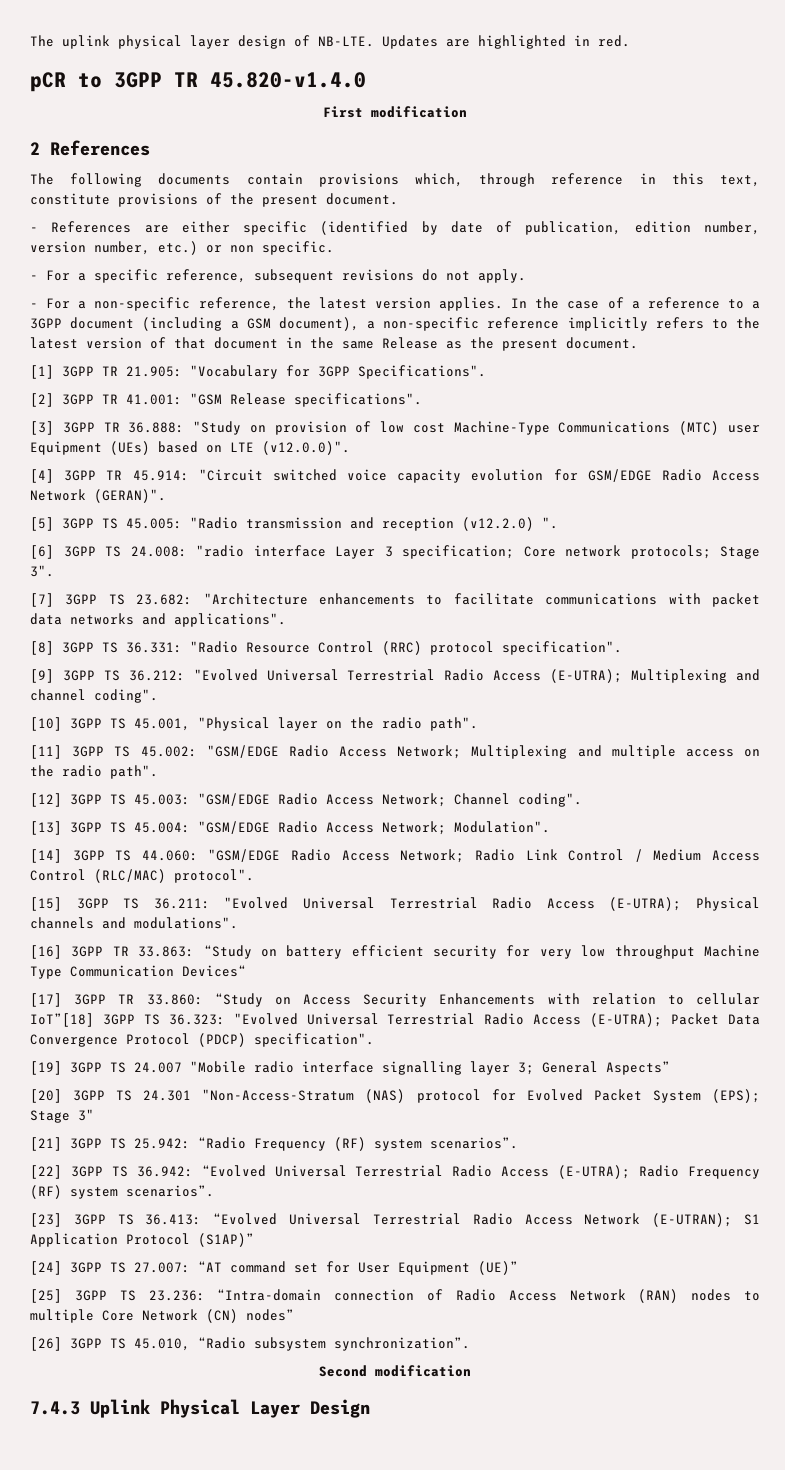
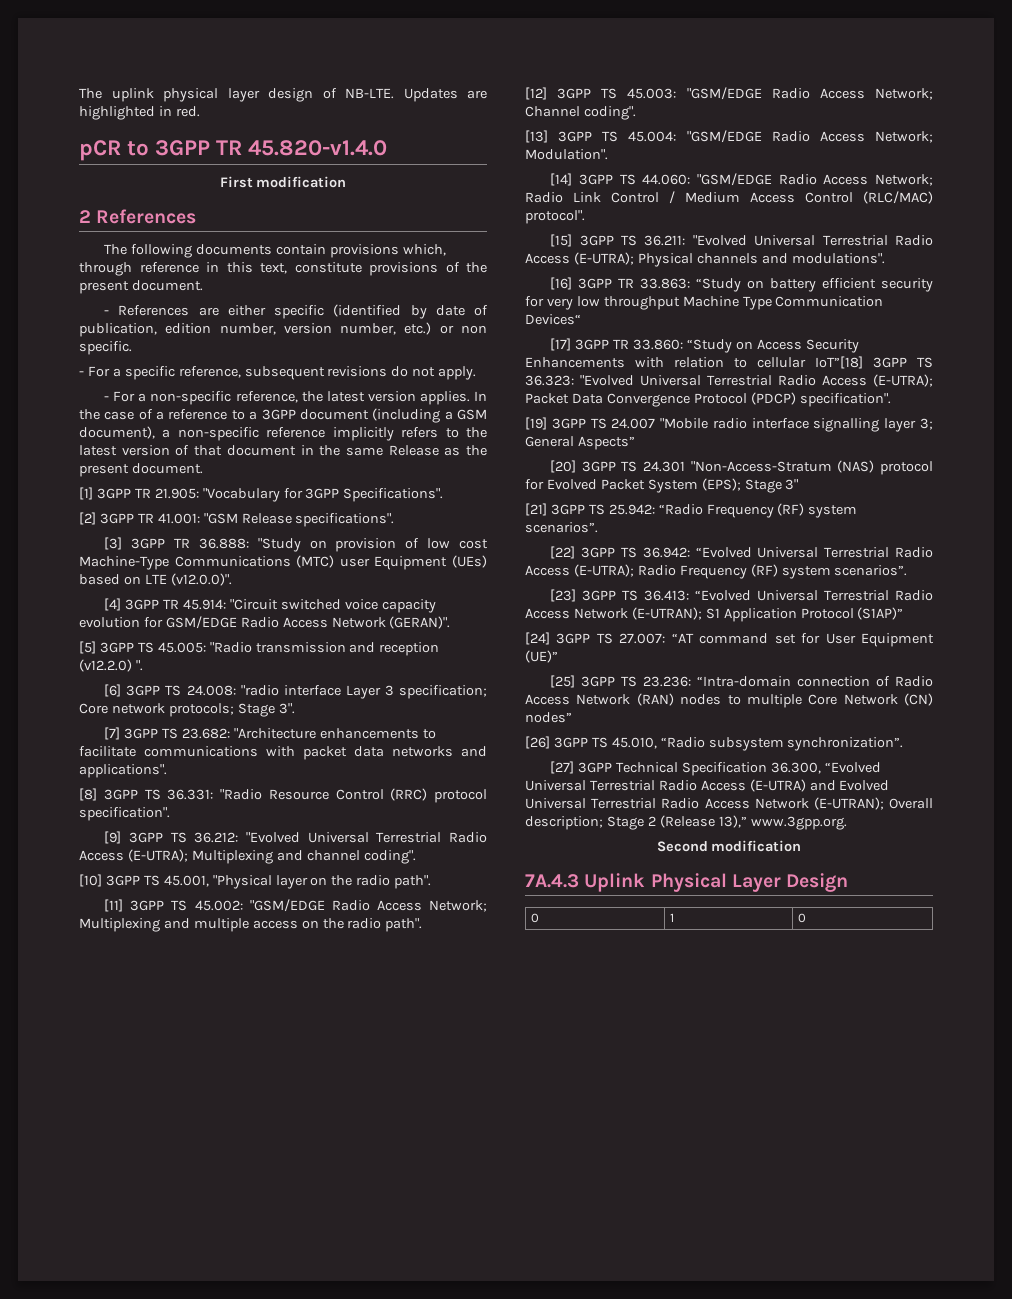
(470, 1344) none -> [550,761,881,776] [525,779,890,792] [525,797,933,810] [525,815,847,830] // [27] 3GPP Technical Specification 36.300, “Evolved Universal Terrestrial Radio Access (E-UTRA) and Evolved Universal Terrestrial Radio Access Network (E-UTRAN); Overall description; Stage 2 (Release 13),” www.3gpp.org.
[30,1401,80,1415] 7.4.3 -> [525,874,579,888] 7A.4.3
(370, 1408) none -> [531,913,540,923] [670,913,675,922] [798,913,807,923] // 0 | 1 | 0

